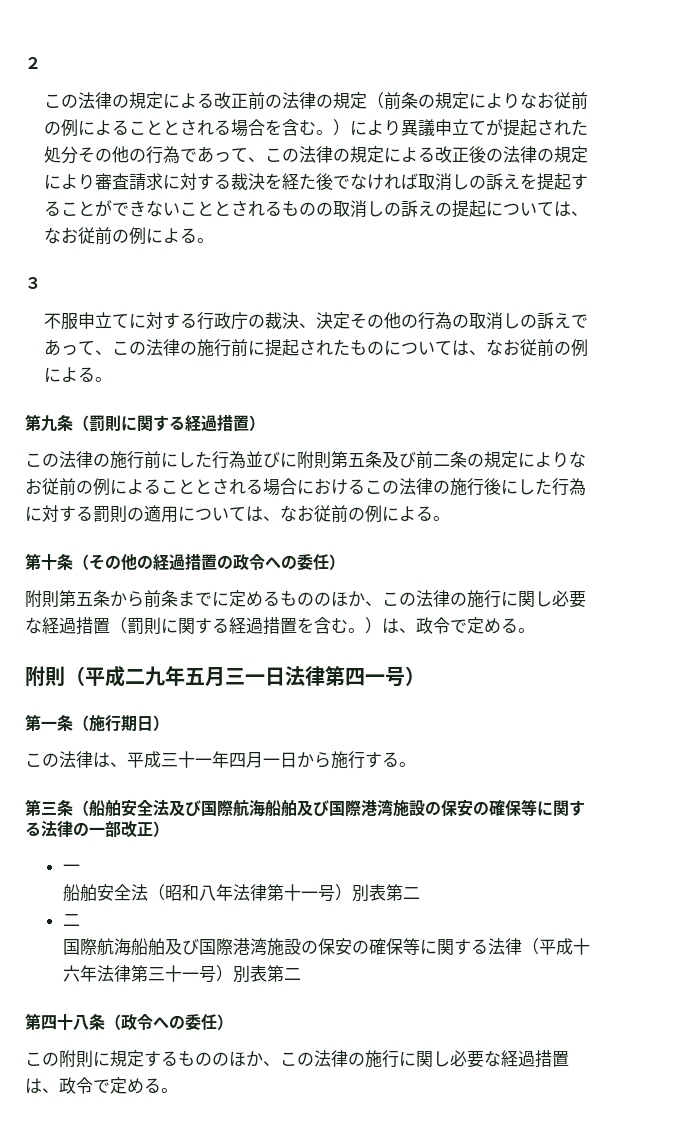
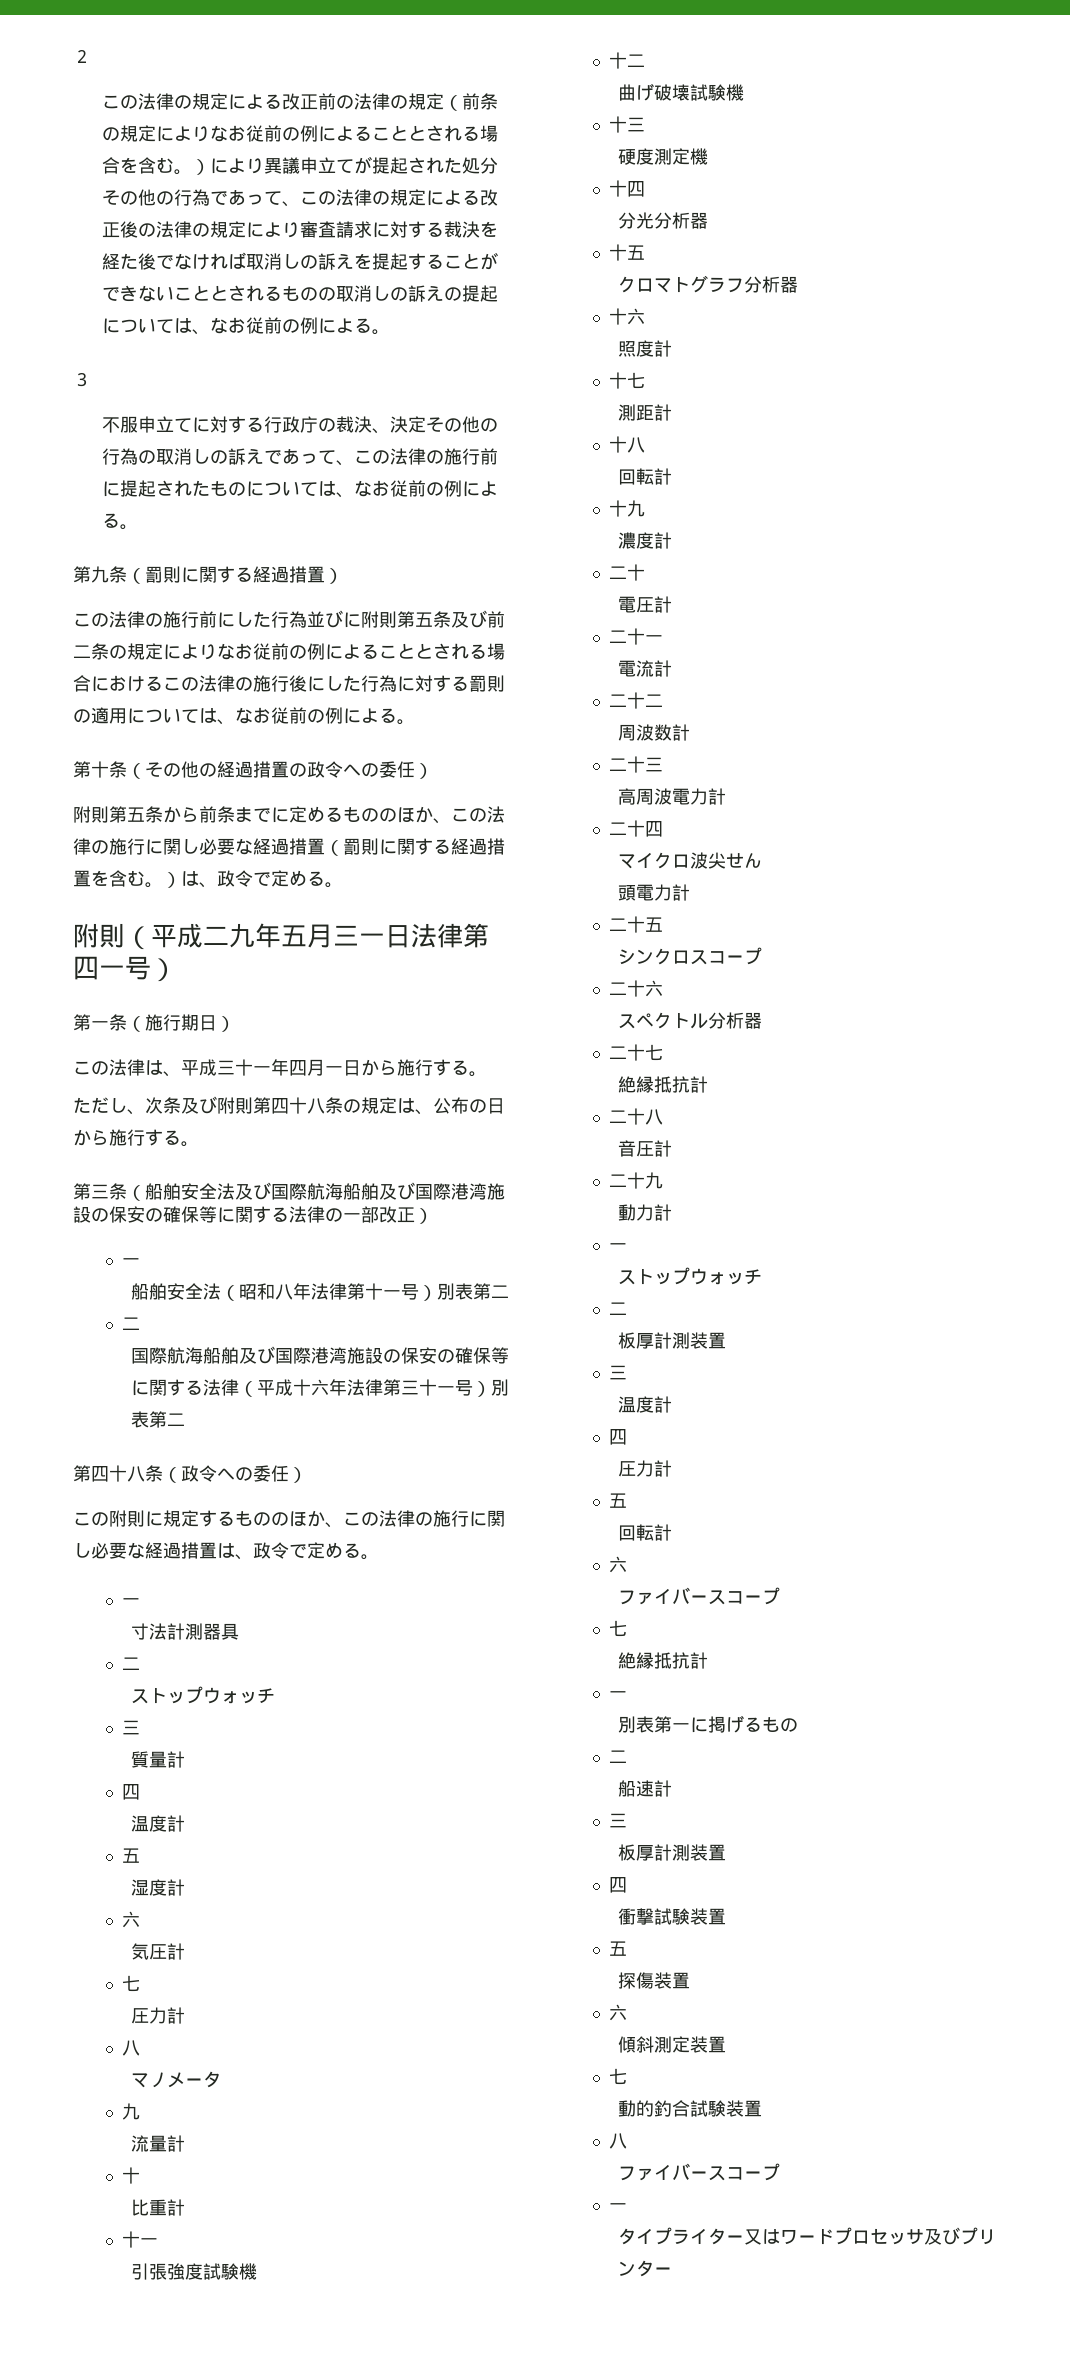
(416, 764) none -> [73,1096,505,1115] [73,1129,199,1147] // ただし、次条及び附則第四十八条の規定は、公布の日から施行する。
(178, 1090) none -> [121,1598,140,1606] [131,1623,240,1640] [121,1657,140,1670] [131,1686,276,1704] [121,1720,140,1735] [131,1751,186,1768] [121,1784,140,1800] [131,1815,186,1832] [121,1848,140,1863] [131,1879,186,1896] [121,1911,140,1928] [131,1943,186,1960] [121,1975,140,1992] [131,2007,186,2024] [121,2040,140,2056] [131,2071,222,2088] [121,2103,140,2120] [131,2135,186,2152] [121,2167,140,2184] [131,2199,186,2216] [121,2231,158,2248] [131,2263,258,2280] [608,52,645,69] [618,83,745,101] [608,116,645,133] [618,148,709,165] [608,180,645,197] [618,212,709,229] [608,244,645,261] [618,275,799,293] [608,308,645,325] [618,340,673,357] [608,372,645,389] [618,404,673,421] [608,436,645,453] [618,468,673,485] [608,500,645,517] [618,532,673,549] [608,564,645,581] [618,596,673,613] [608,628,663,645] [618,660,673,677] [608,692,663,709] [618,724,691,741] [608,756,663,773] [618,788,727,805] [608,820,663,837] [618,852,763,869] [618,884,691,901] [608,916,663,933] [618,947,763,965] [608,980,663,997] [618,1012,763,1029] [608,1044,663,1061] [618,1076,709,1093] [608,1108,663,1125] [618,1140,673,1157] [608,1172,663,1189] [618,1204,673,1221] [608,1243,627,1251] [618,1267,763,1285] [608,1302,627,1315] [618,1332,727,1349] [608,1365,627,1380] [618,1396,673,1413] [608,1429,627,1445] [618,1460,673,1477] [608,1493,627,1508] [618,1524,673,1541] [608,1556,627,1573] [618,1587,781,1605] [608,1620,627,1637] [618,1652,709,1669] [608,1691,627,1699] [618,1715,799,1733] [608,1750,627,1763] [618,1780,673,1797] [608,1813,627,1828] [618,1844,727,1861] [608,1877,627,1893] [618,1908,727,1925] [608,1941,627,1956] [618,1972,691,1989] [608,2004,627,2021] [618,2036,727,2053] [608,2068,627,2085] [618,2100,763,2117] [608,2133,627,2149] [618,2163,781,2181] [608,2203,627,2211] [618,2227,997,2245] [618,2260,673,2277] // 一 // 寸法計測器具 // 二 // ストップウォッチ // 三 // 質量計 // 四 // 温度計 // 五 // 湿度計 // 六 // 気圧計 // 七 // 圧力計 // 八 // マノメータ // 九 // 流量計 // 十 // 比重計 // 十一 // 引張強度試験機 // 十二 // 曲げ破壊試験機 // 十三 // 硬度測定機 // 十四 // 分光分析器 // 十五 // クロマトグラフ分析器 // 十六 // 照度計 // 十七 // 測距計 // 十八 // 回転計 // 十九 // 濃度計 // 二十 // 電圧計 // 二十一 // 電流計 // 二十二 // 周波数計 // 二十三 // 高周波電力計 // 二十四 // マイクロ波尖せん // 頭電力計 // 二十五 // シンクロスコープ // 二十六 // スペクトル分析器 // 二十七 // 絶縁抵抗計 // 二十八 // 音圧計 // 二十九 // 動力計 // 一 // ストップウォッチ // 二 // 板厚計測装置 // 三 // 温度計 // 四 // 圧力計 // 五 // 回転計 // 六 // ファイバースコープ // 七 // 絶縁抵抗計 // 一 // 別表第一に掲げるもの // 二 // 船速計 // 三 // 板厚計測装置 // 四 // 衝撃試験装置 // 五 // 探傷装置 // 六 // 傾斜測定装置 // 七 // 動的釣合試験装置 // 八 // ファイバースコープ // 一 // タイプライター又はワードプロセッサ及びプリンター

